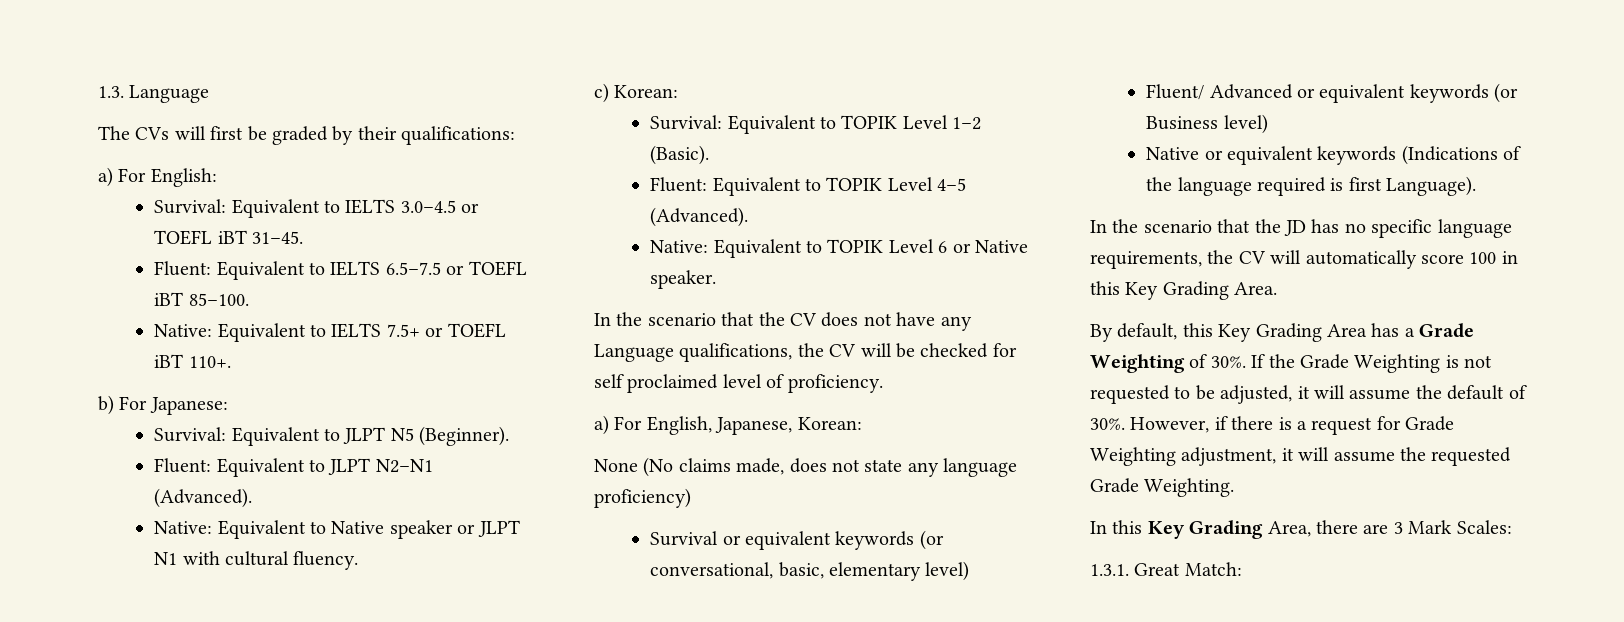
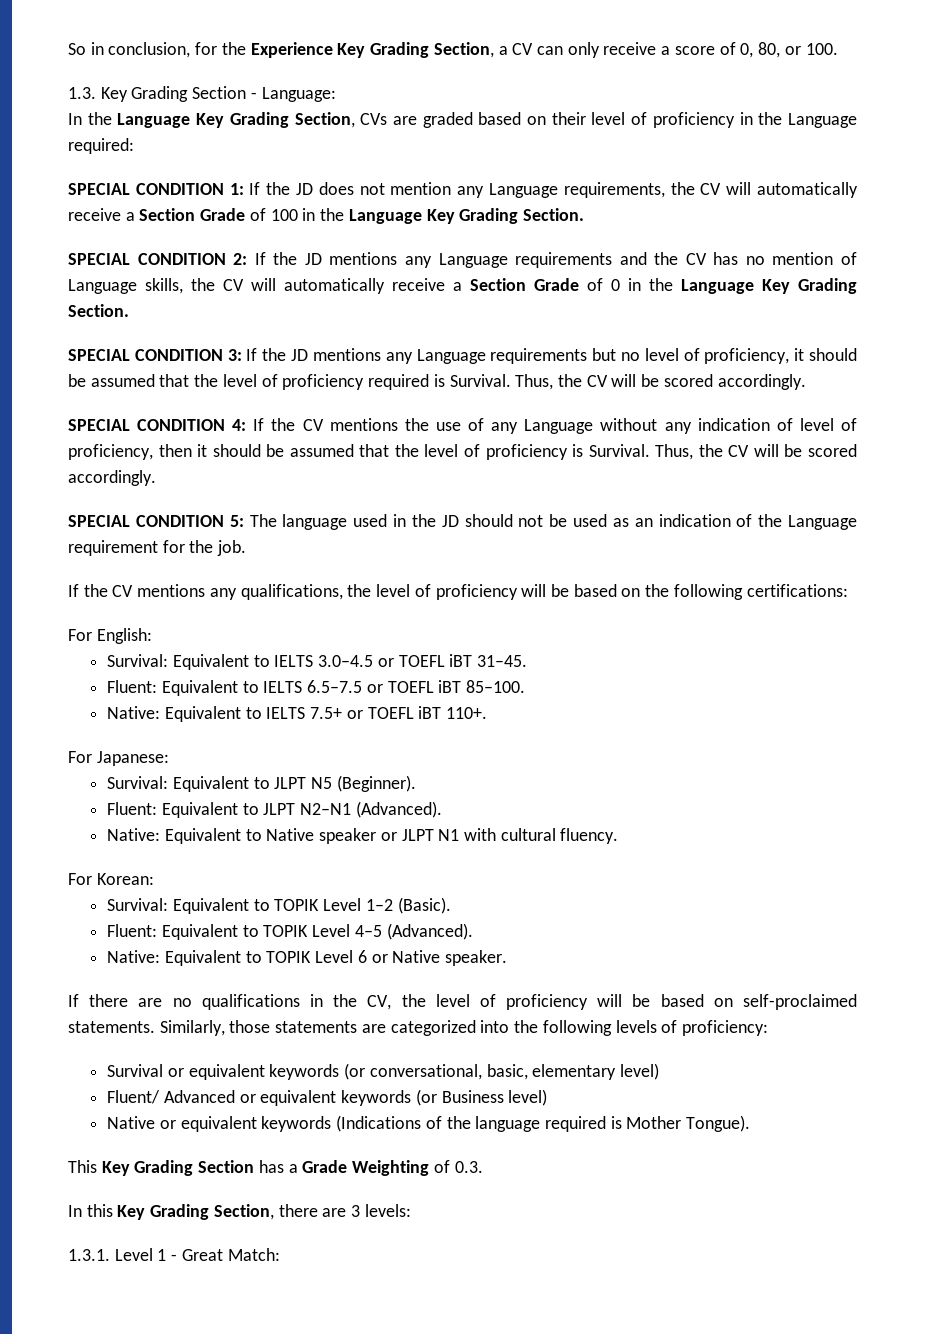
[98,85,210,103] [98,126,516,145] [98,167,113,187] 1.3. Language // The CVs will first be graded by their qualifications: // a) -> [68,42,838,58] [68,86,336,102] [68,112,858,128] [68,138,134,154] [68,182,858,198] [68,208,584,224] [68,252,857,268] [68,278,857,294] [68,304,129,317] [68,348,857,364] [68,374,806,390] [68,418,858,434] [68,444,857,460] [68,470,156,486] [68,514,858,530] [68,540,247,556] [68,584,848,600] So in conclusion, for the Experience Key Grading Section, a CV can only receive a score of 0, 80, or 100. // 1.3. Key Grading Section - Language: // In the Language Key Grading Section, CVs are graded based on their level of proficiency in the Language required: // SPECIAL CONDITION 1: If the JD does not mention any Language requirements, the CV will automatically receive a Section Grade of 100 in the Language Key Grading Section. // SPECIAL CONDITION 2: If the JD mentions any Language requirements and the CV has no mention of Language skills, the CV will automatically receive a Section Grade of 0 in the Language Key Grading Section. // SPECIAL CONDITION 3: If the JD mentions any Language requirements but no level of proficiency, it should be assumed that the level of proficiency required is Survival. Thus, the CV will be scored accordingly. // SPECIAL CONDITION 4: If the CV mentions the use of any Language without any indication of level of proficiency, then it should be assumed that the level of proficiency is Survival. Thus, the CV will be scored accordingly. // SPECIAL CONDITION 5: The language used in the JD should not be used as an indication of the Language requirement for the job. // If the CV mentions any qualifications, the level of proficiency will be based on the following certifications: //
[98,395,114,415] b) -> (488, 713) none
[594,83,609,103] c) -> [68,873,92,885] For
[594,312,972,331] [594,343,1017,362] [594,374,883,393] [594,415,862,435] [594,457,1018,477] [594,488,691,508] In the scenario that the CV does not have any Language qualifications, the CV will be checked for self proclaimed level of proficiency. // a) For English, Japanese, Korean: // None (No claims made, does not state any language proficiency) -> [68,994,857,1010] [68,1020,768,1036] If there are no qualifications in the CV, the level of proficiency will be based on self-proclaimed statements. Similarly, those statements are categorized into the following levels of proficiency:
[1348,176,1477,196] [1090,219,1512,238] [1090,250,1518,269] [1090,281,1278,300] [1090,323,1367,342] first Language). // In the scenario that the JD has no specific language requirements, the CV will automatically score 100 in this Key Grading Area. // By default, this Key Grading Area -> [626,1115,751,1132] [68,1160,255,1176] Mother Tongue). // This Key Grading Section
[1210,354,1493,373] [1090,385,1527,404] [1090,416,1455,435] [1090,447,1512,466] [1090,478,1235,497] 30%. If the Grade Weighting is not requested to be adjusted, it will assume the default of 30%. However, if there is a request for Grade Weighting adjustment, it will assume the requested Grade Weighting. -> [454,1161,483,1173] 0.3.
[1267,521,1311,537] Area, -> [213,1204,274,1220] Section,
[1408,520,1512,534] Mark Scales: -> [364,1204,411,1217] levels:
(1129, 570) none -> [114,1248,178,1261] Level 1 -

